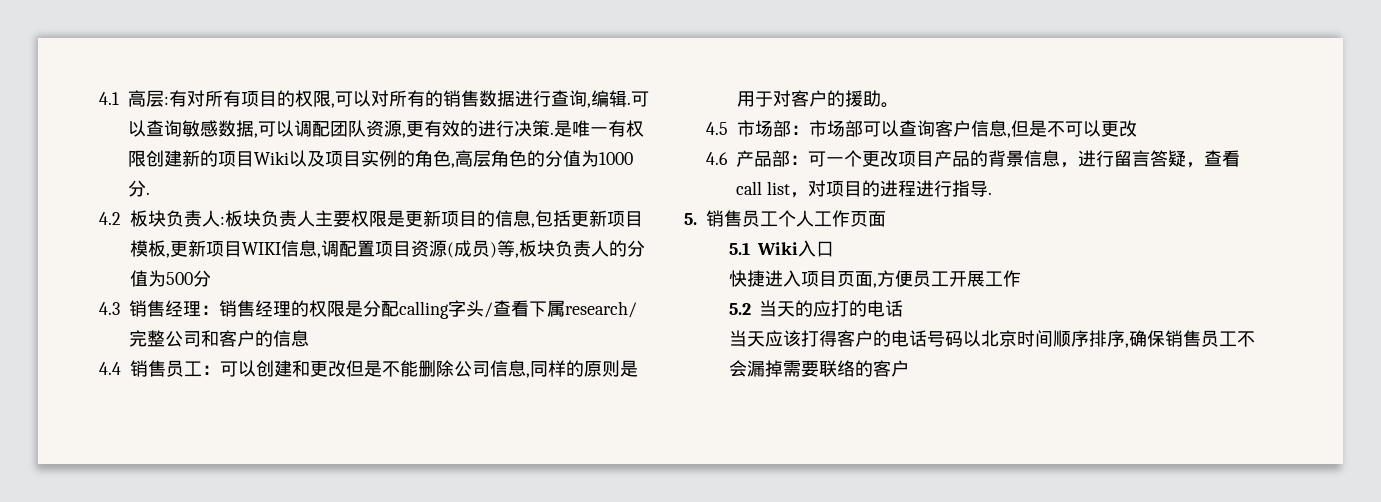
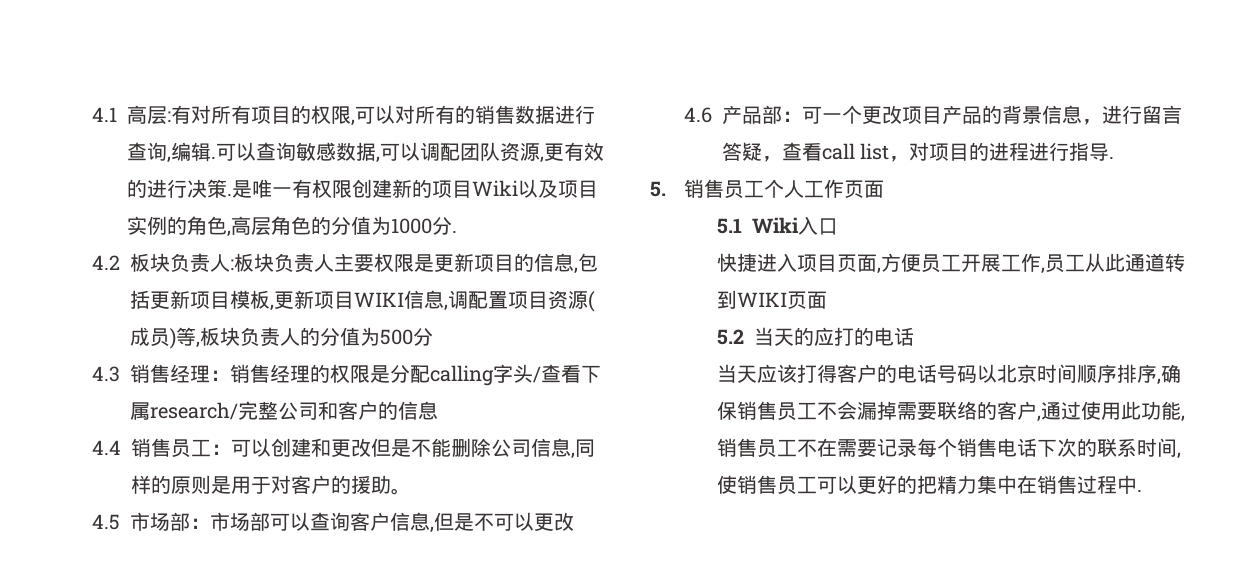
(1021, 278) none -> [1041,253,1186,274] [717,290,828,309] ,员工从此通道转到WIKI页面
(909, 368) none -> [1037,401,1186,422] [717,438,1182,459] [717,475,1143,495] ,通过使用此功能,销售员工不在需要记录每个销售电话下次的联系时间,使销售员工可以更好的把精力集中在销售过程中.

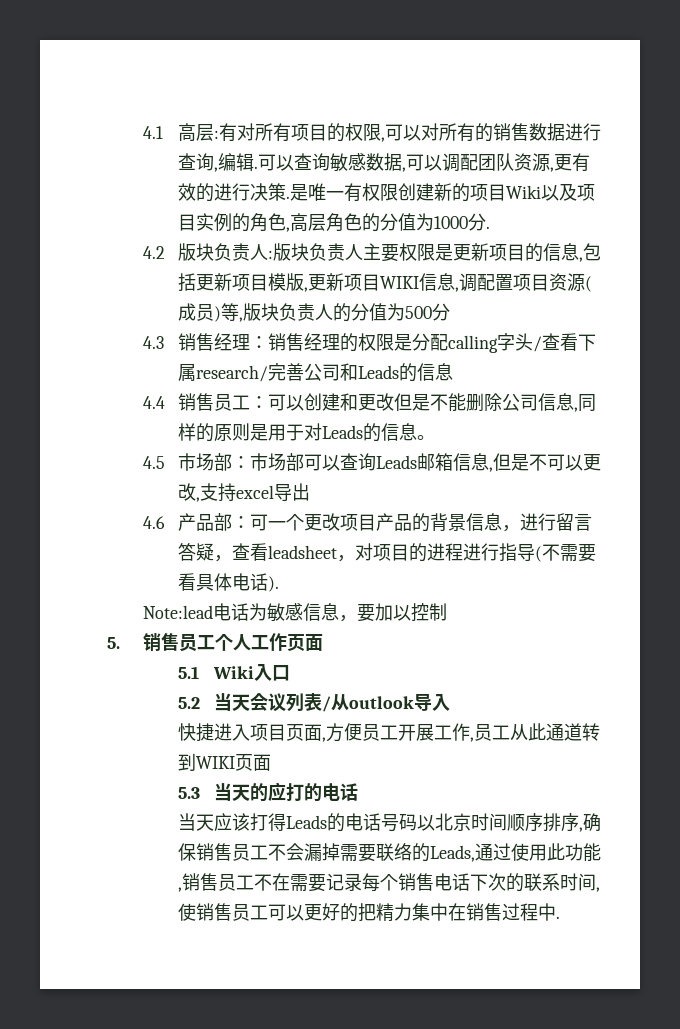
[129,253,150,272] 板 -> [178,243,197,261] 版
[233,253,254,272] 板 -> [273,243,292,261] 版
[249,290,270,309] 板 -> [286,273,305,291] 版
[199,327,220,346] 板 -> [243,303,262,321] 版
[257,401,378,420] 整公司和客户 -> [286,363,400,381] 善公司和Leads
[290,475,391,494] 客户的援助 -> [322,423,418,442] Leads的信息
[349,512,390,531] 客户 -> [376,453,454,471] Leads邮箱
(574, 521) none -> [196,483,311,502] ,支持excel导出
[821,143,890,160] call list -> [268,545,338,559] leadsheet
[1109,157,1115,159] . -> [535,544,597,562] [178,573,280,592] [142,603,447,622] (不需要看具体电话). // Note:lead电话为敏感信息，要加以控制
(839, 226) none -> [178,693,450,712] // 5.2当天会议列表/从outlook导入
[717,329,745,345] 5.2 -> [178,787,201,799] 5.3
[837,364,878,383] 客户 -> [286,815,328,829] Leads
[997,401,1042,422] 客户, -> [430,845,476,862] Leads,

